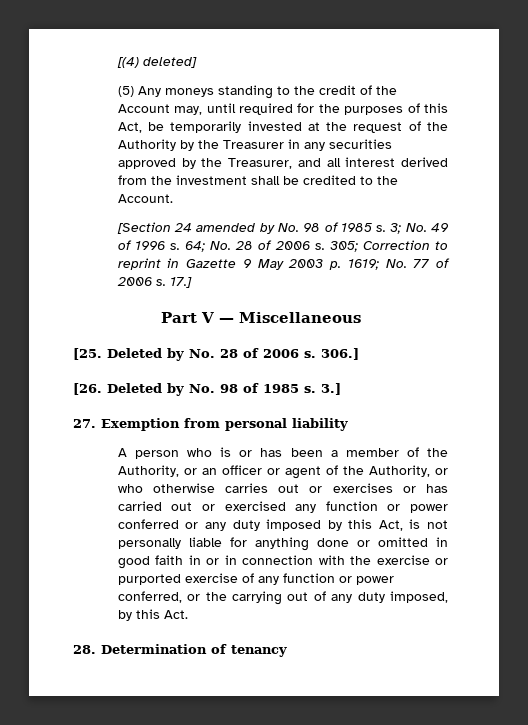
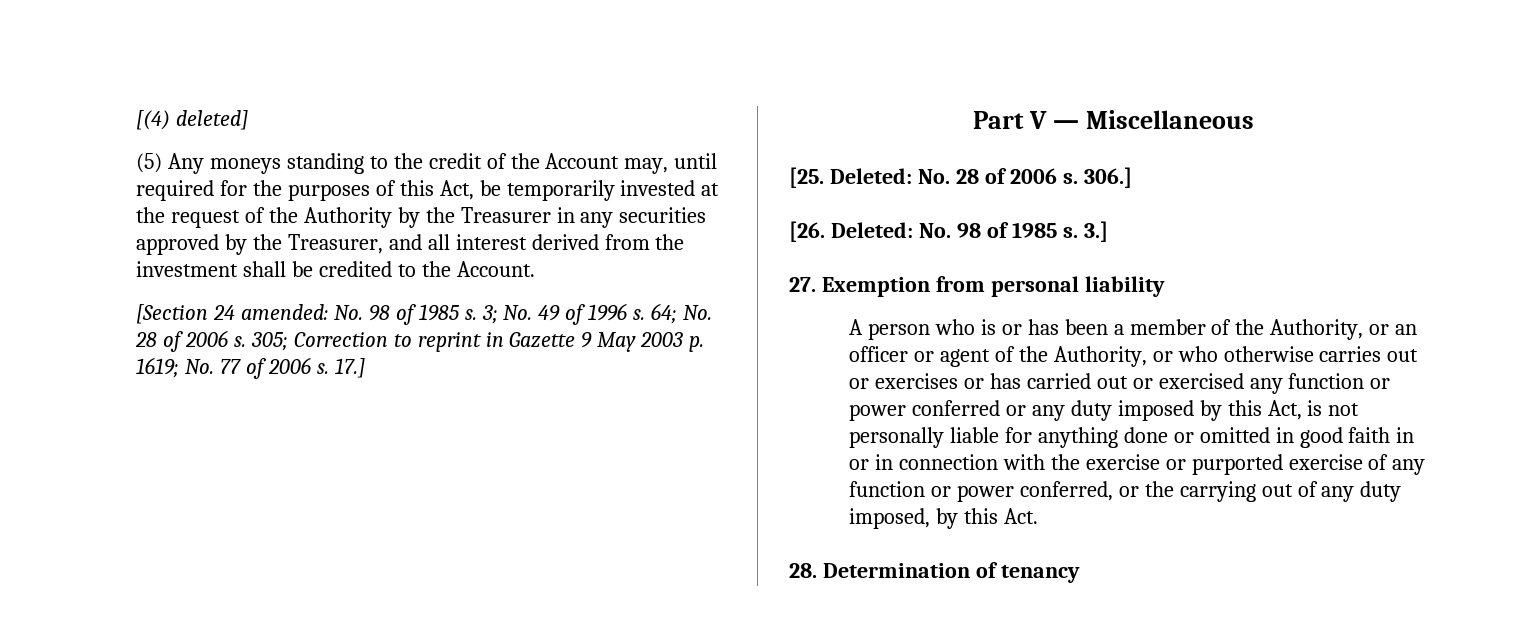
[196,223,275,234] amended by -> [240,304,328,320] amended:
[107,348,184,361] Deleted by -> [829,168,912,184] Deleted:
[107,383,184,396] Deleted by -> [830,222,913,238] Deleted:

